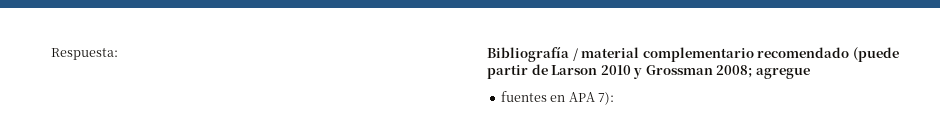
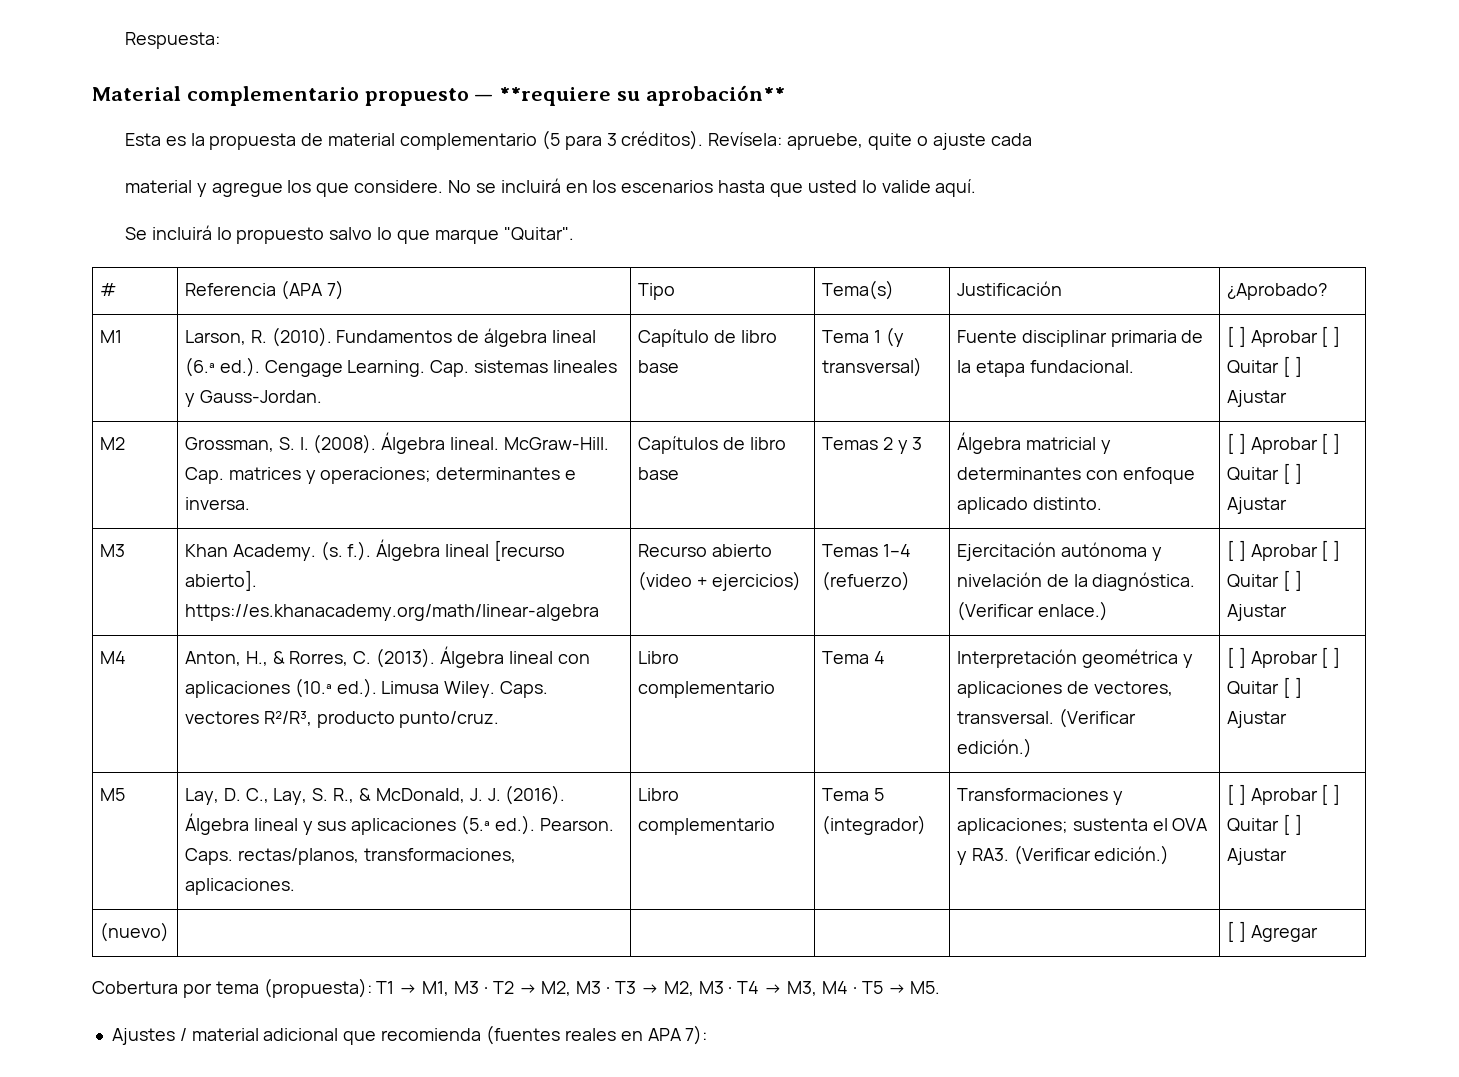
[487,47,899,62] [487,64,810,79] [500,91,547,102] Bibliografía / material complementario recomendado (puede partir de Larson 2010 y Grossman 2008; agregue // fuentes -> [92,85,785,106] [124,130,1032,150] [124,178,977,197] [124,225,574,244] [99,283,117,296] [184,280,344,300] [637,283,675,300] [821,280,894,300] [956,281,1062,296] [1226,283,1327,300] [99,330,122,343] [184,327,596,347] [184,357,617,377] [184,390,322,407] [637,329,777,347] [637,360,679,373] [821,327,904,347] [821,357,922,377] [956,330,1204,347] [956,360,1134,377] [1226,326,1341,347] [1226,356,1302,377] [1226,390,1287,407] [99,437,125,450] [184,432,609,454] [184,467,577,484] [184,497,250,510] [637,436,786,454] [637,467,679,480] [821,437,923,454] [956,432,1111,454] [956,467,1195,484] [956,497,1102,514] [1226,433,1341,454] [1226,463,1302,484] [1226,497,1287,514] [99,544,125,557] [184,539,565,561] [184,570,257,591] [184,604,599,621] [637,544,772,557] [637,571,801,591] [821,544,911,557] [821,571,910,591] [956,542,1162,561] [956,572,1196,591] [956,601,1108,621] [1226,540,1341,561] [1226,570,1302,591] [1226,604,1287,621] [99,651,126,664] [184,646,590,668] [184,678,549,698] [184,711,500,728] [637,651,679,664] [637,681,775,698] [821,651,885,664] [956,649,1193,668] [956,681,1173,698] [956,708,1136,728] [956,738,1032,758] [1226,647,1341,668] [1226,677,1302,698] [1226,711,1287,728] [99,788,125,801] [184,785,566,805] [184,813,614,835] [184,848,516,865] [184,878,295,895] [637,788,679,801] [637,818,775,835] [821,788,884,801] [821,815,926,835] [956,788,1123,805] [956,818,1209,835] [956,845,1170,865] [1226,784,1341,805] [1226,814,1302,835] [1226,848,1287,865] [99,922,169,942] [1226,921,1318,942] [92,978,941,998] [111,1025,616,1045] Material complementario propuesto — **requiere su aprobación** // Esta es la propuesta de material complementario (5 para 3 créditos). Revísela: apruebe, quite o ajuste cada // material y agregue los que considere. No se incluirá en los escenarios hasta que usted lo valide aquí. // Se incluirá lo propuesto salvo lo que marque "Quitar". // # | Referencia (APA 7) | Tipo | Tema(s) | Justificación | ¿Aprobado? // M1 | Larson, R. (2010). Fundamentos de álgebra lineal (6.ª ed.). Cengage Learning. Cap. sistemas lineales y Gauss-Jordan. | Capítulo de libro base | Tema 1 (y transversal) | Fuente disciplinar primaria de la etapa fundacional. | [ ] Aprobar [ ] Quitar [ ] Ajustar // M2 | Grossman, S. I. (2008). Álgebra lineal. McGraw-Hill. Cap. matrices y operaciones; determinantes e inversa. | Capítulos de libro base | Temas 2 y 3 | Álgebra matricial y determinantes con enfoque aplicado distinto. | [ ] Aprobar [ ] Quitar [ ] Ajustar // M3 | Khan Academy. (s. f.). Álgebra lineal [recurso abierto]. https://es.khanacademy.org/math/linear-algebra | Recurso abierto (video + ejercicios) | Temas 1–4 (refuerzo) | Ejercitación autónoma y nivelación de la diagnóstica. (Verificar enlace.) | [ ] Aprobar [ ] Quitar [ ] Ajustar // M4 | Anton, H., & Rorres, C. (2013). Álgebra lineal con aplicaciones (10.ª ed.). Limusa Wiley. Caps. vectores R²/R³, producto punto/cruz. | Libro complementario | Tema 4 | Interpretación geométrica y aplicaciones de vectores, transversal. (Verificar edición.) | [ ] Aprobar [ ] Quitar [ ] Ajustar // M5 | Lay, D. C., Lay, S. R., & McDonald, J. J. (2016). Álgebra lineal y sus aplicaciones (5.ª ed.). Pearson. Caps. rectas/planos, transformaciones, aplicaciones. | Libro complementario | Tema 5 (integrador) | Transformaciones y aplicaciones; sustenta el OVA y RA3. (Verificar edición.) | [ ] Aprobar [ ] Quitar [ ] Ajustar // (nuevo) | | | | | [ ] Agregar // Cobertura por tema (propuesta): T1 → M1, M3 · T2 → M2, M3 · T3 → M2, M3 · T4 → M3, M4 · T5 → M5. // Ajustes / material adicional que recomienda (fuentes reales

